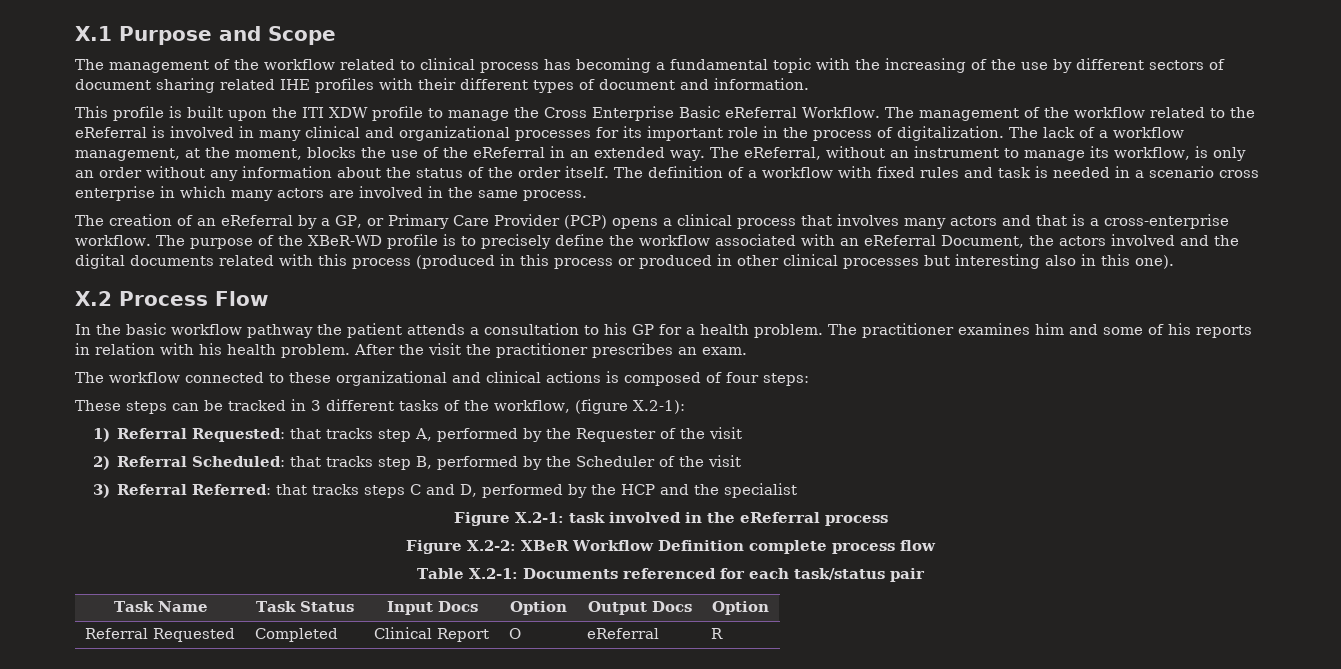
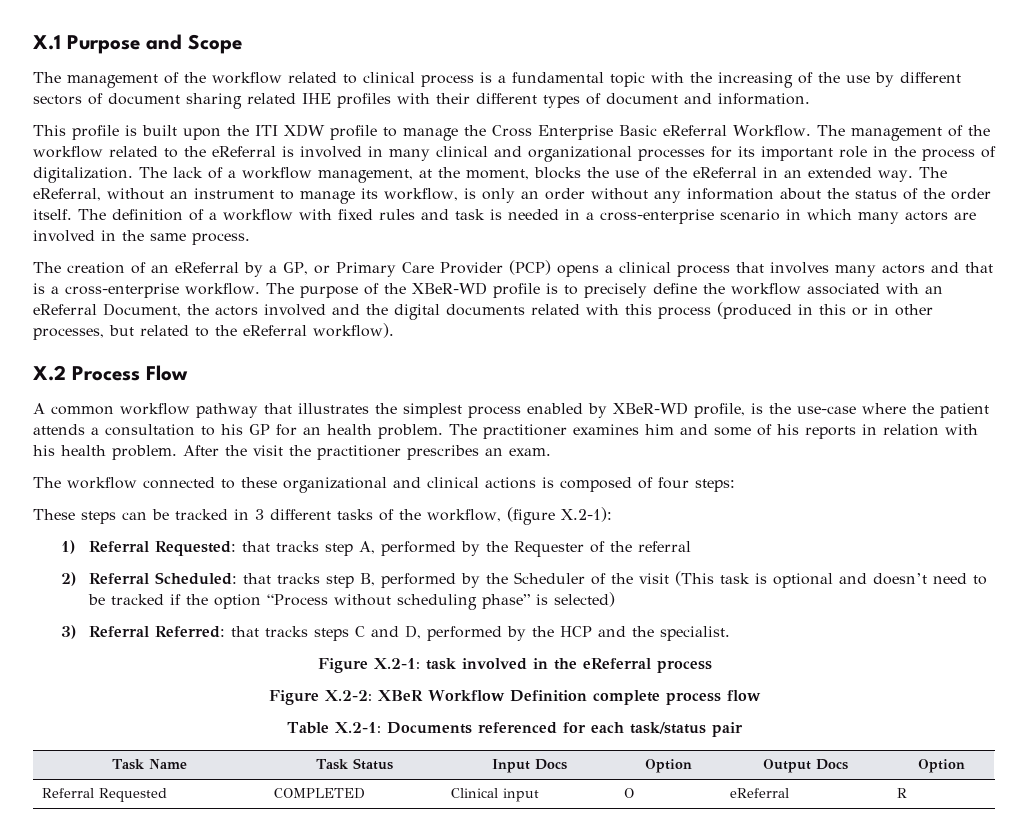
[544,58,651,73] has becoming -> [480,72,492,83] is
[1149,166,1259,178] [75,186,155,201] scenario cross enterprise -> [600,209,780,224] cross-enterprise scenario
[554,254,1174,269] [75,291,268,306] [75,323,313,338] process or produced in other clinical processes but interesting also in this one). // X.2 Process Flow // In the basic workflow pathway -> [852,304,933,316] [33,323,394,340] [33,365,188,381] [33,402,906,418] or in other processes, but related to the eReferral workflow). // X.2 Process Flow // A common workflow pathway that illustrates the simplest process enabled by XBeR-WD profile, is the use-case where
[686,327,695,335] a -> [303,427,321,435] an
[709,427,743,439] visit -> [638,541,692,552] referral
(742, 461) none -> [675,571,988,588] [88,592,616,610] (This task is optional and doesn’t need to be tracked if the option “Process without scheduling phase” is selected)
[724,483,798,498] specialist -> [660,626,731,641] specialist.
[254,628,338,642] Completed -> [273,788,365,799] COMPLETED
[436,628,489,642] Report -> [502,788,539,802] input

